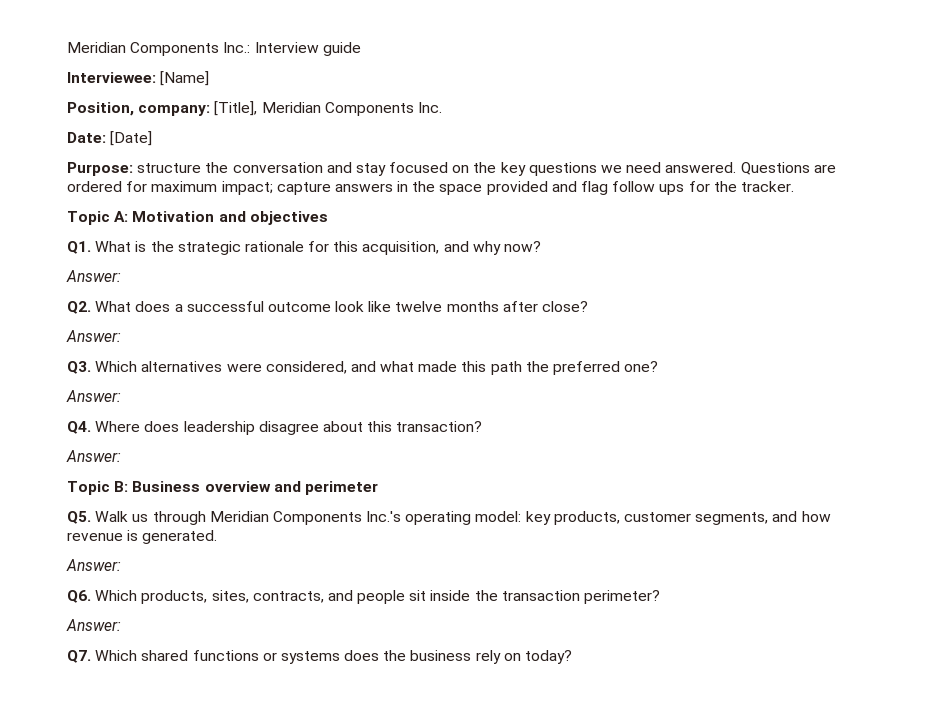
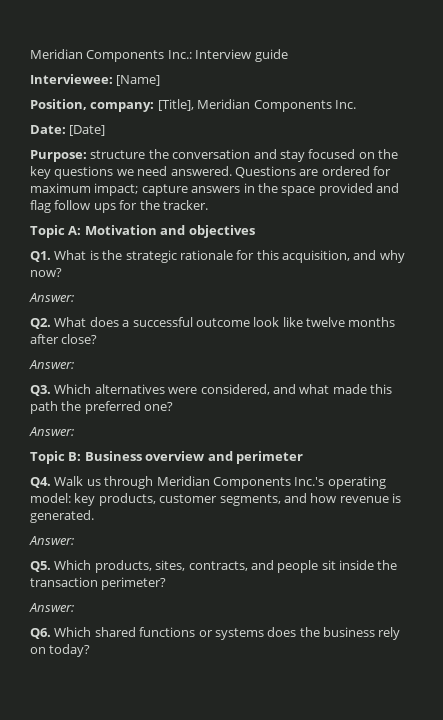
[67,421,483,435] [66,450,121,462] // Q4. Where does leadership disagree about this transaction? // Answer: -> (74, 431) none
[67,511,91,524] Q5. -> [30,477,51,488] Q4.
[67,590,91,603] Q6. -> [30,561,51,572] Q5.
[67,650,91,663] Q7. -> [30,628,51,639] Q6.

